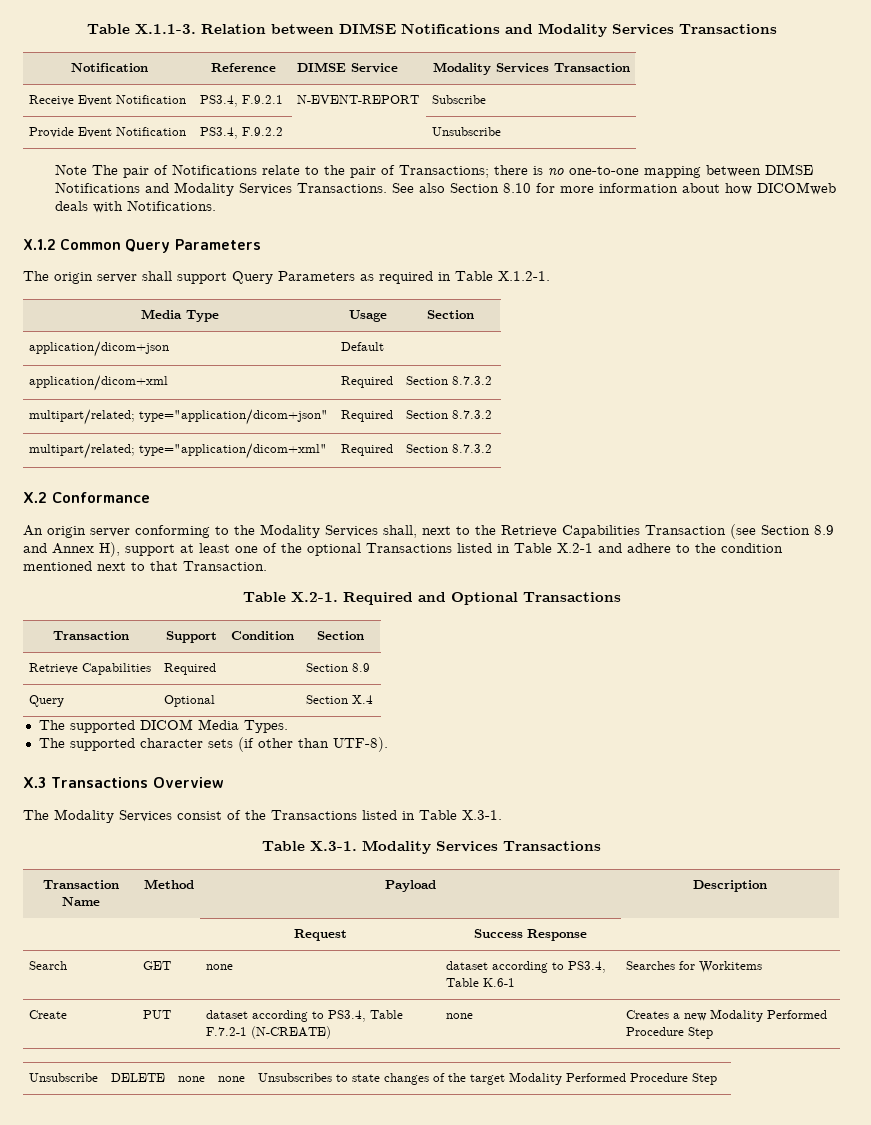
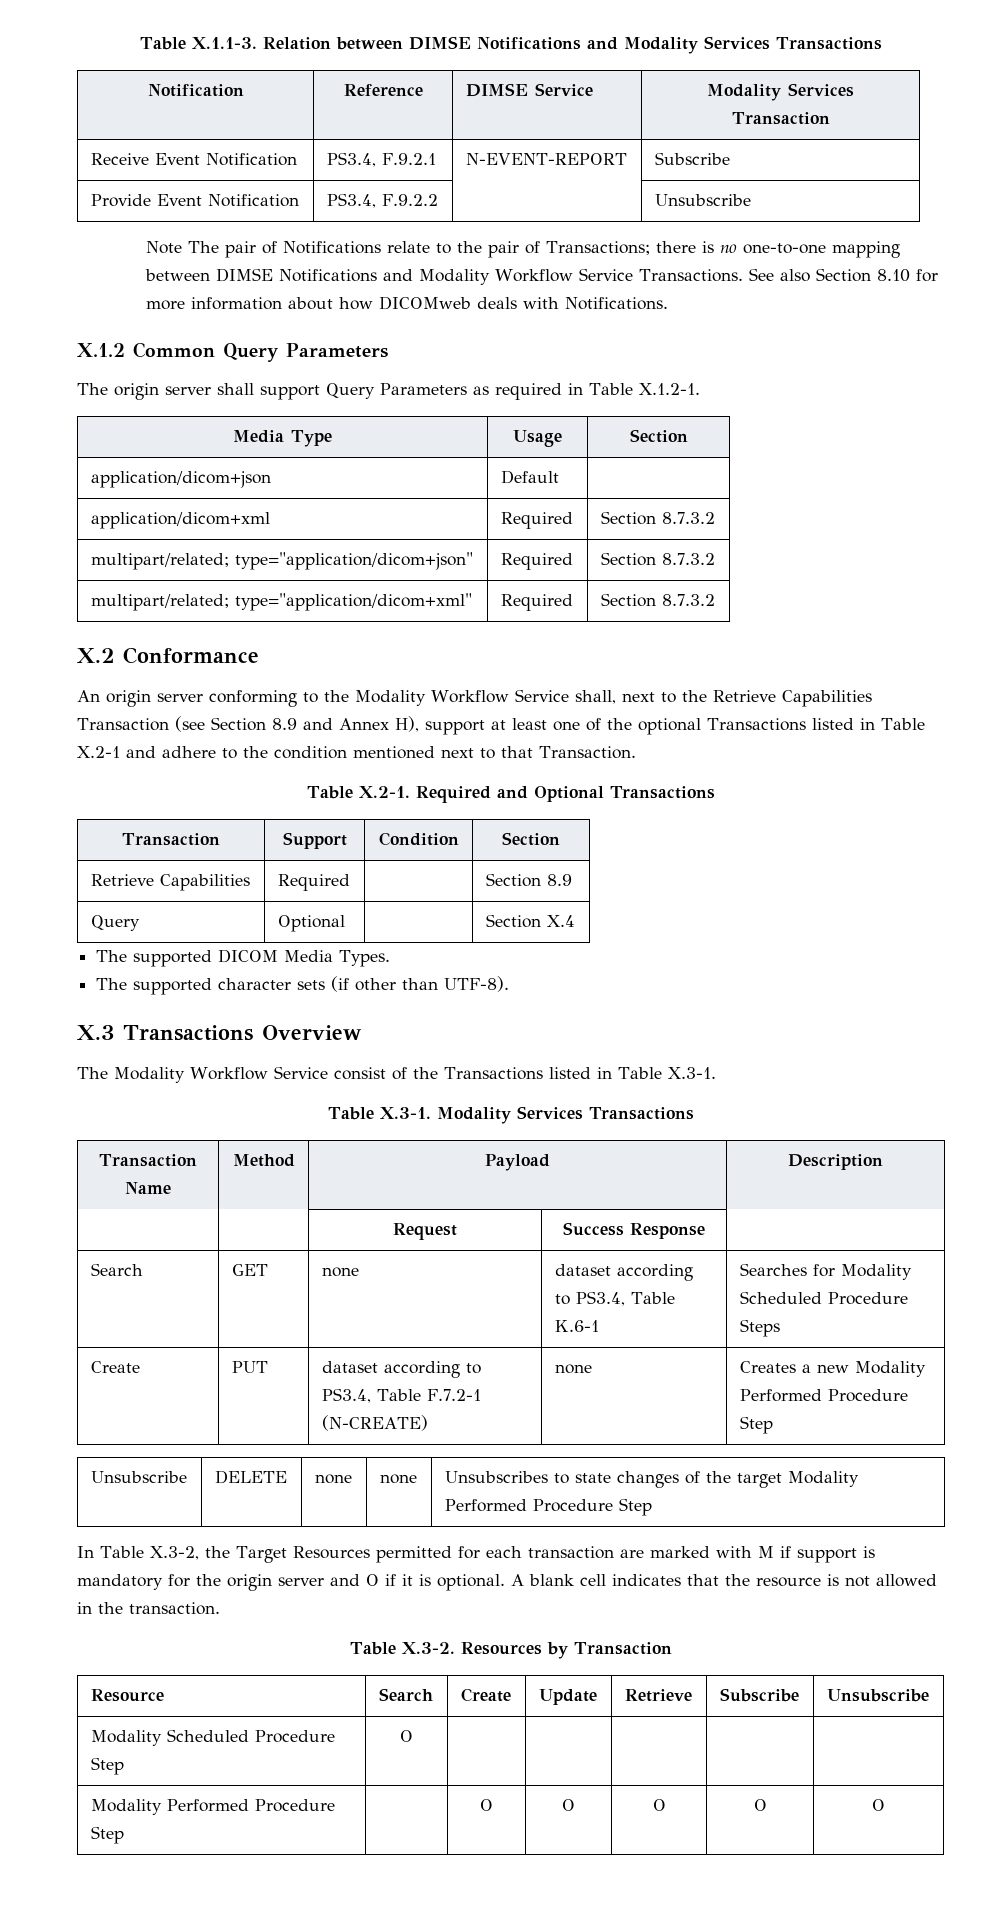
[239,183,293,195] Services -> [494,268,633,282] Workflow Service
[325,525,378,537] Services -> [431,689,569,703] Workflow Service
[119,810,172,822] Services -> [190,1066,328,1080] Workflow Service
[699,961,763,973] Workitems -> [840,1264,912,1280] [739,1291,908,1305] [739,1319,780,1337] Modality Scheduled Procedure Steps
(718, 1079) none -> [77,1546,875,1563] [77,1574,937,1591] [77,1602,220,1615] [350,1642,672,1659] [90,1689,164,1702] [378,1688,433,1701] [460,1688,511,1702] [538,1689,597,1705] [624,1689,692,1702] [719,1688,799,1702] [826,1689,929,1702] [90,1729,335,1746] [90,1757,124,1775] [400,1730,413,1742] [90,1799,335,1815] [90,1826,124,1844] [480,1799,493,1811] [562,1799,575,1811] [652,1799,666,1811] [753,1799,767,1811] [872,1799,885,1811] // In Table X.3-2, the Target Resources permitted for each transaction are marked with M if support is mandatory for the origin server and O if it is optional. A blank cell indicates that the resource is not allowed in the transaction. // Table X.3-2. Resources by Transaction // Resource | Search | Create | Update | Retrieve | Subscribe | Unsubscribe // Modality Scheduled Procedure Step | O | | | | | // Modality Performed Procedure Step | | O | O | O | O | O

